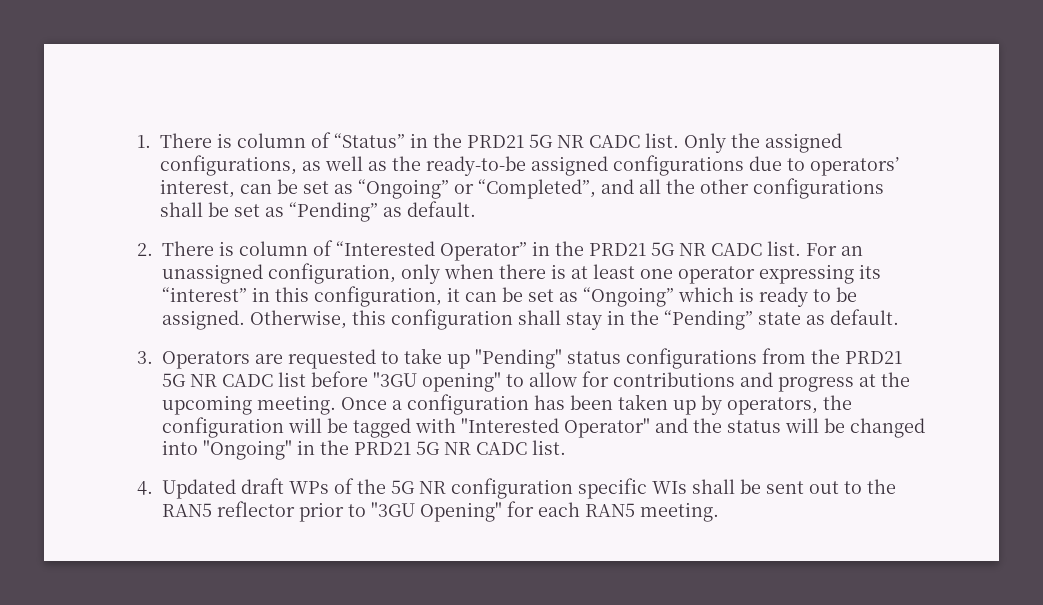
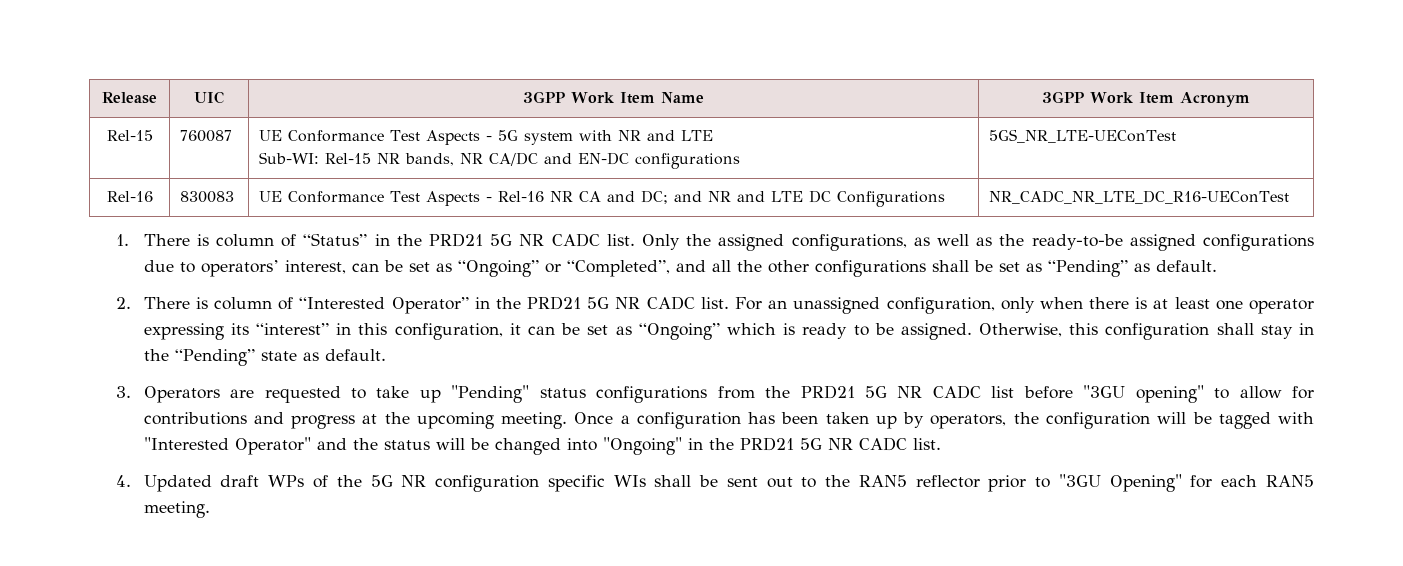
(136, 141) none -> [102,92,157,104] [194,91,224,104] [523,91,704,104] [1042,91,1250,107] [106,130,153,141] [179,130,232,142] [258,130,713,145] [258,152,740,169] [988,129,1176,143] [106,191,153,202] [179,191,234,203] [258,190,945,207] [988,190,1289,204] Release | UIC | 3GPP Work Item Name | 3GPP Work Item Acronym // Rel-15 | 760087 | UE Conformance Test Aspects - 5G system with NR and LTE // Sub-WI: Rel-15 NR bands, NR CA/DC and EN-DC configurations | 5GS_NR_LTE-UEConTest // Rel-16 | 830083 | UE Conformance Test Aspects - Rel-16 NR CA and DC; and NR and LTE DC Configurations | NR_CADC_NR_LTE_DC_R16-UEConTest //

